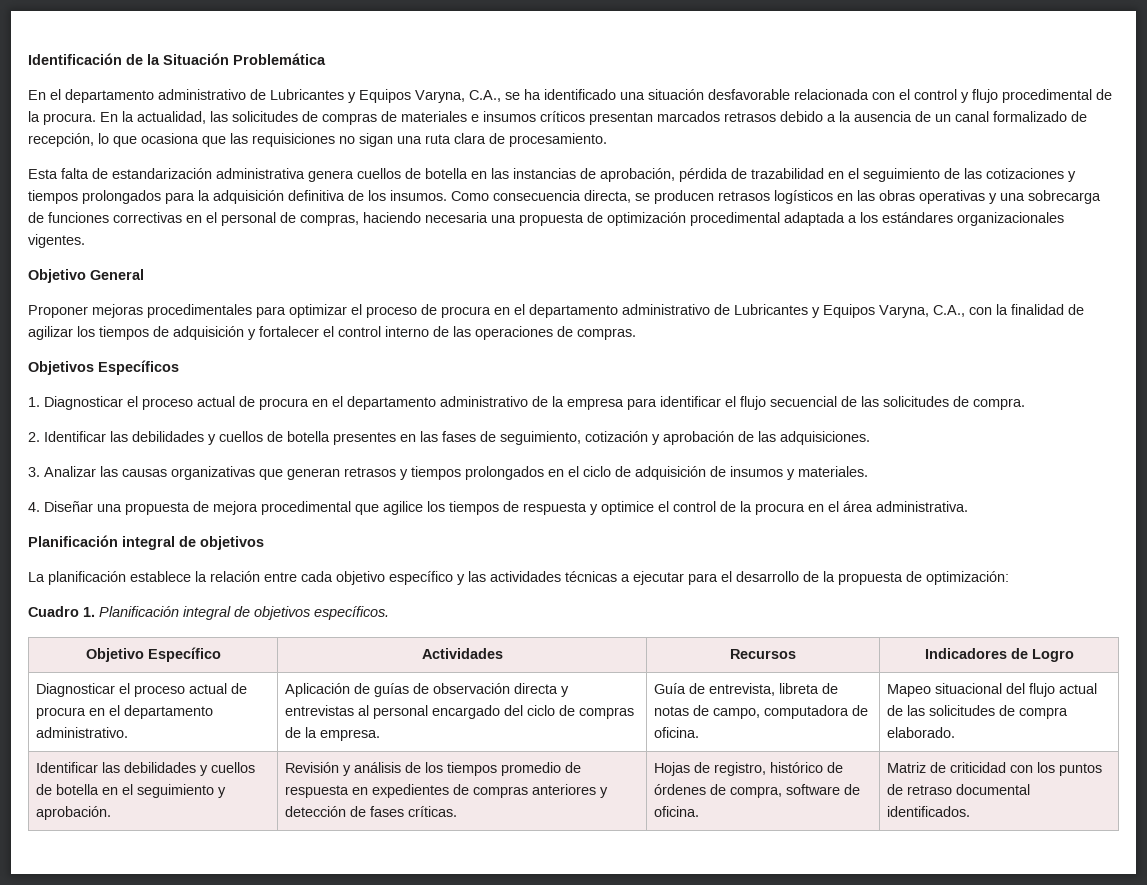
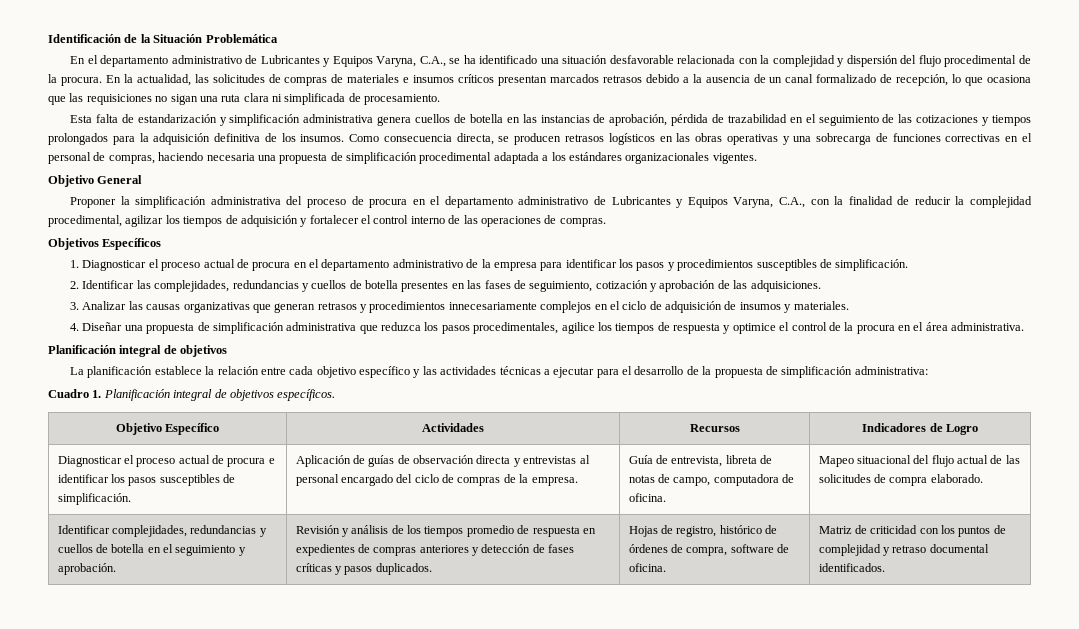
[899,89,969,103] el control y -> [760,55,917,67] la complejidad y dispersión del
(486, 138) none -> [272,93,346,105] ni simplificada
(212, 173) none -> [219,114,301,126] y simplificación
[607,212,686,226] optimización -> [346,152,417,164] simplificación
[92,304,362,318] mejoras procedimentales para optimizar el -> [120,196,303,208] la simplificación administrativa del
(1084, 309) none -> [914,196,1032,208] [48,215,122,227] reducir la complejidad procedimental,
[725,396,1025,410] el flujo secuencial de las solicitudes de compra. -> [619,259,909,271] los pasos y procedimientos susceptibles de simplificación.
[132,431,204,442] debilidades -> [154,280,299,292] complejidades, redundancias
[411,466,544,480] tiempos prolongados -> [369,301,592,313] procedimientos innecesariamente complejos
[213,501,379,515] mejora procedimental que -> [212,322,559,334] simplificación administrativa que reduzca los pasos procedimentales,
[926,571,1009,585] optimización: -> [781,366,928,378] simplificación administrativa:
[88,705,213,719] [35,727,128,738] en el departamento administrativo. -> [268,458,275,464] [57,474,236,486] [57,493,131,505] e identificar los pasos susceptibles de simplificación.
[101,762,196,773] las debilidades -> [111,525,257,537] complejidades, redundancias
[407,806,457,817] críticas. -> [295,563,432,575] críticas y pasos duplicados.
(903, 789) none -> [818,544,890,556] complejidad y

